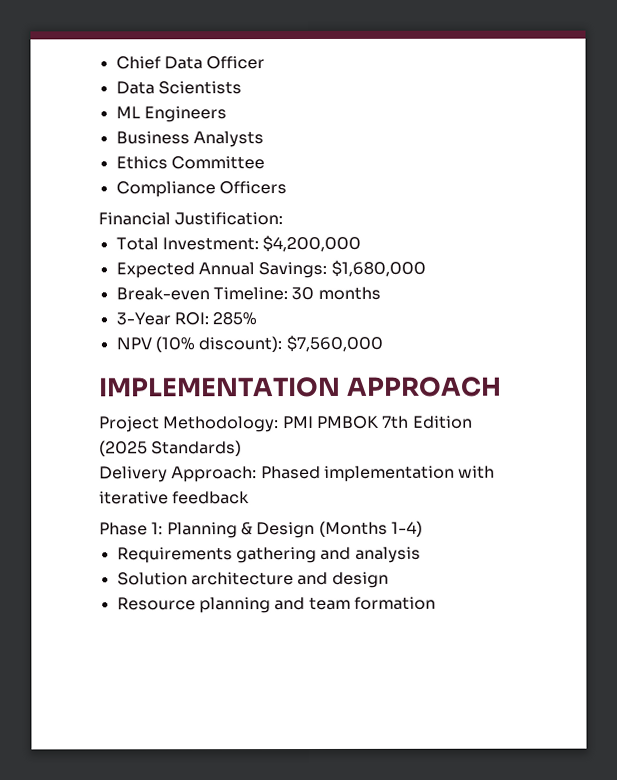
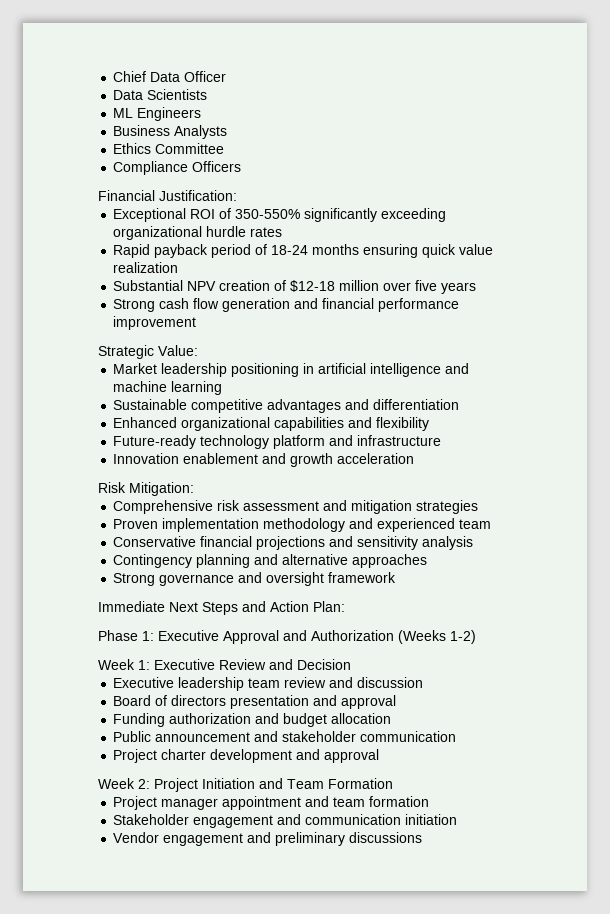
[115,234,362,253] [115,259,426,279] [115,286,381,301] [115,312,258,326] [115,334,383,353] [98,376,502,398] [99,415,473,433] [99,440,243,457] [99,465,496,483] [99,491,251,505] [99,520,423,539] [116,546,421,564] [116,571,389,588] [116,596,436,614] Total Investment: $4,200,000 // Expected Annual Savings: $1,680,000 // Break-even Timeline: 30 months // 3-Year ROI: 285% // NPV (10% discount): $7,560,000 // IMPLEMENTATION APPROACH // Project Methodology: PMI PMBOK 7th Edition (2025 Standards) // Delivery Approach: Phased implementation with iterative feedback // Phase 1: Planning & Design (Months 1-4) // Requirements gathering and analysis // Solution architecture and design // Resource planning and team formation -> [113,208,447,222] [113,226,283,240] [113,244,494,258] [113,262,179,273] [113,280,477,294] [113,298,460,312] [113,316,197,330] [98,345,198,359] [113,363,470,377] [113,381,223,395] [113,399,460,413] [113,417,430,431] [113,435,442,449] [113,453,415,467] [98,482,194,496] [113,500,479,514] [113,518,492,532] [113,536,474,550] [113,554,428,568] [113,572,397,586] [98,601,345,615] [98,630,476,644] [98,659,351,670] [113,677,424,691] [113,695,397,709] [113,713,392,727] [113,731,457,742] [113,749,380,763] [98,778,393,792] [113,796,430,810] [113,814,458,828] [113,832,423,846] Exceptional ROI of 350-550% significantly exceeding organizational hurdle rates // Rapid payback period of 18-24 months ensuring quick value realization // Substantial NPV creation of $12-18 million over five years // Strong cash flow generation and financial performance improvement // Strategic Value: // Market leadership positioning in artificial intelligence and machine learning // Sustainable competitive advantages and differentiation // Enhanced organizational capabilities and flexibility // Future-ready technology platform and infrastructure // Innovation enablement and growth acceleration // Risk Mitigation: // Comprehensive risk assessment and mitigation strategies // Proven implementation methodology and experienced team // Conservative financial projections and sensitivity analysis // Contingency planning and alternative approaches // Strong governance and oversight framework // Immediate Next Steps and Action Plan: // Phase 1: Executive Approval and Authorization (Weeks 1-2) // Week 1: Executive Review and Decision // Executive leadership team review and discussion // Board of directors presentation and approval // Funding authorization and budget allocation // Public announcement and stakeholder communication // Project charter development and approval // Week 2: Project Initiation and Team Formation // Project manager appointment and team formation // Stakeholder engagement and communication initiation // Vendor engagement and preliminary discussions

